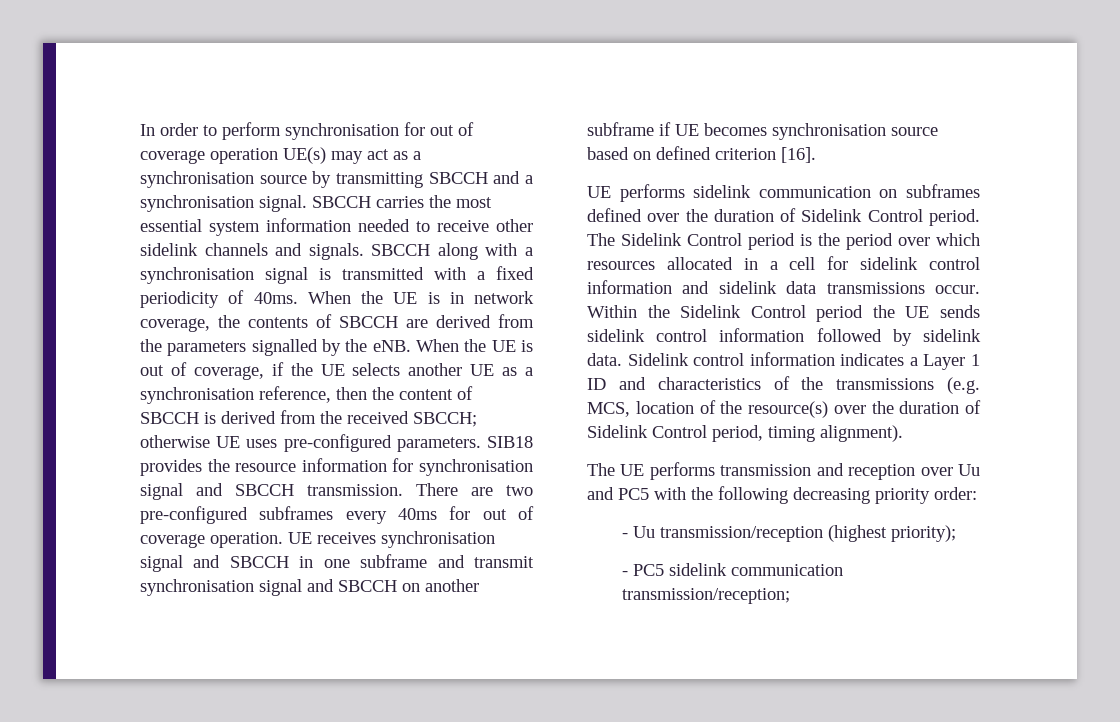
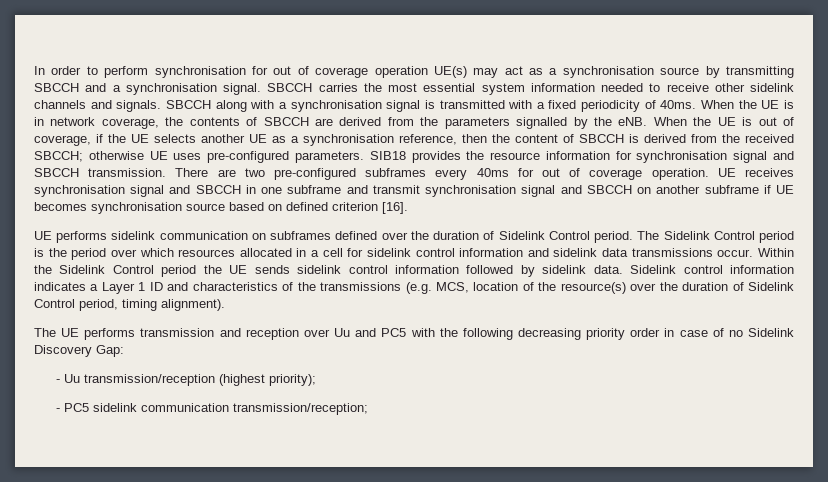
[934,487,977,500] order: -> [630,328,794,337] [34,345,124,357] order in case of no Sidelink Discovery Gap:

